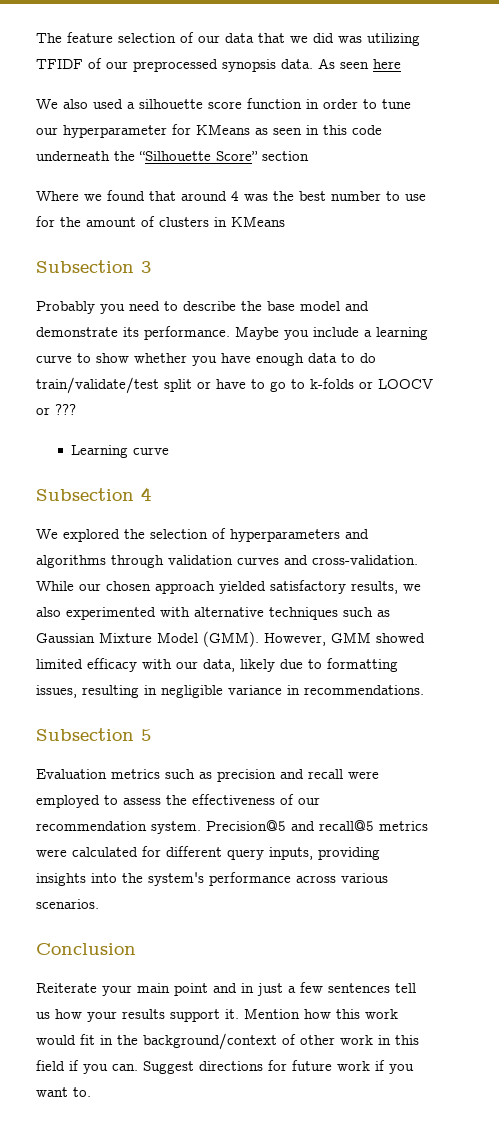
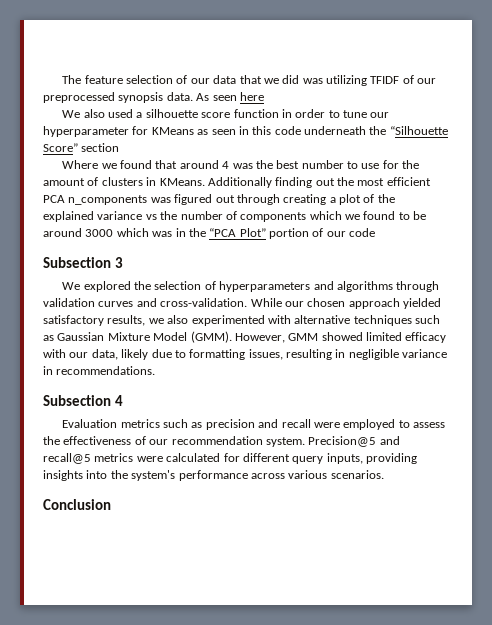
[231,216,285,227] [36,260,151,273] [36,301,369,314] [36,326,428,340] [36,353,376,366] [36,377,433,394] [36,404,76,415] [71,445,170,458] [36,487,151,501] KMeans // Subsection 3 // Probably you need to describe the base model and demonstrate its performance. Maybe you include a learning curve to show whether you have enough data to do train/validate/test split or have to go to k-folds or LOOCV or ??? // Learning curve // Subsection 4 -> [159,177,431,188] [43,194,395,205] [43,211,427,222] [43,228,376,239] [43,257,123,268] KMeans. Additionally finding out the most efficient PCA n_components was figured out through creating a plot of the explained variance vs the number of components which we found to be around 3000 which was in the “PCA Plot” portion of our code // Subsection 3
[141,729,151,741] 5 -> [114,395,123,406] 4
[36,982,416,996] [36,1008,398,1022] [36,1033,419,1050] [36,1060,414,1074] [36,1087,91,1097] // Reiterate your main point and in just a few sentences tell us how your results support it. Mention how this work would fit in the background/context of other work in this field if you can. Suggest directions for future work if you want to. -> (111, 504) none

